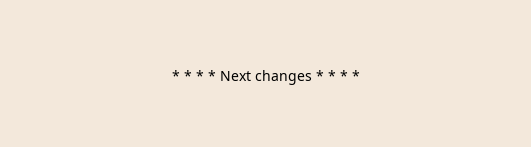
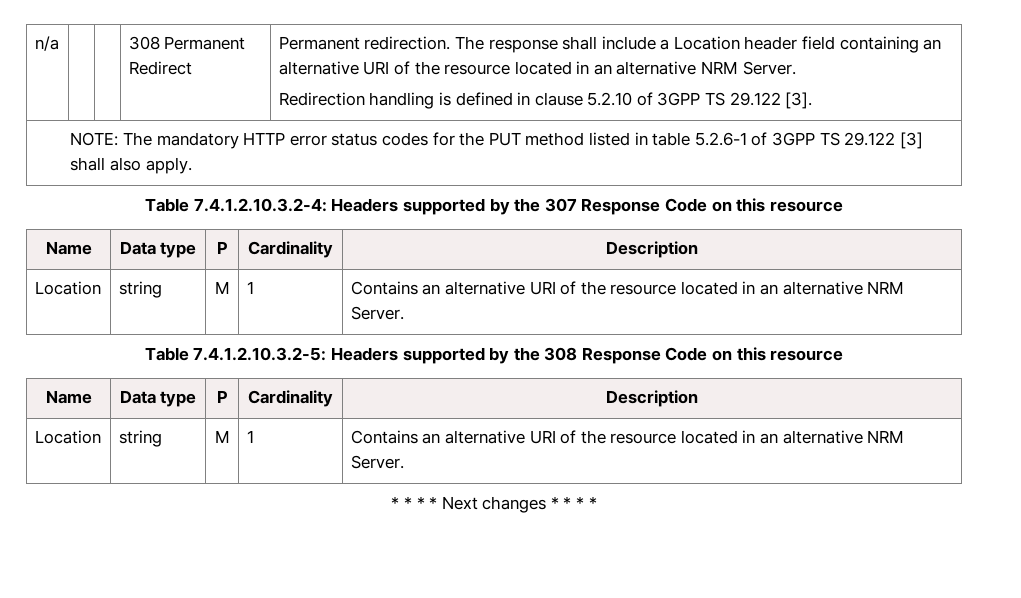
(171, 75) none -> [34,36,59,51] [128,36,246,50] [128,61,192,75] [278,36,942,53] [278,61,796,75] [278,92,813,109] [70,132,923,149] [70,157,192,174] [145,198,843,215] [45,241,92,255] [119,241,197,258] [216,241,228,254] [248,241,333,258] [606,241,698,258] [34,281,101,295] [118,281,162,298] [214,281,230,294] [246,281,254,294] [350,281,905,295] [350,306,404,320] [144,347,844,364] [45,390,92,404] [119,390,197,407] [216,390,228,403] [248,390,333,407] [606,390,698,407] [34,430,101,444] [118,430,162,447] [214,430,230,443] [246,430,254,443] [350,430,905,444] [350,455,404,469] n/a | | | 308 Permanent Redirect | Permanent redirection. The response shall include a Location header field containing an alternative URI of the resource located in an alternative NRM Server. // Redirection handling is defined in clause 5.2.10 of 3GPP TS 29.122 [3]. // NOTE: The mandatory HTTP error status codes for the PUT method listed in table 5.2.6-1 of 3GPP TS 29.122 [3] shall also apply. // Table 7.4.1.2.10.3.2-4: Headers supported by the 307 Response Code on this resource // Name | Data type | P | Cardinality | Description // Location | string | M | 1 | Contains an alternative URI of the resource located in an alternative NRM Server. // Table 7.4.1.2.10.3.2-5: Headers supported by the 308 Response Code on this resource // Name | Data type | P | Cardinality | Description // Location | string | M | 1 | Contains an alternative URI of the resource located in an alternative NRM Server. //

